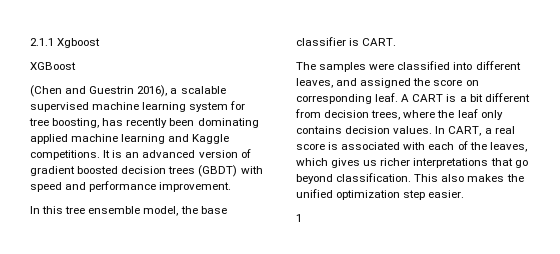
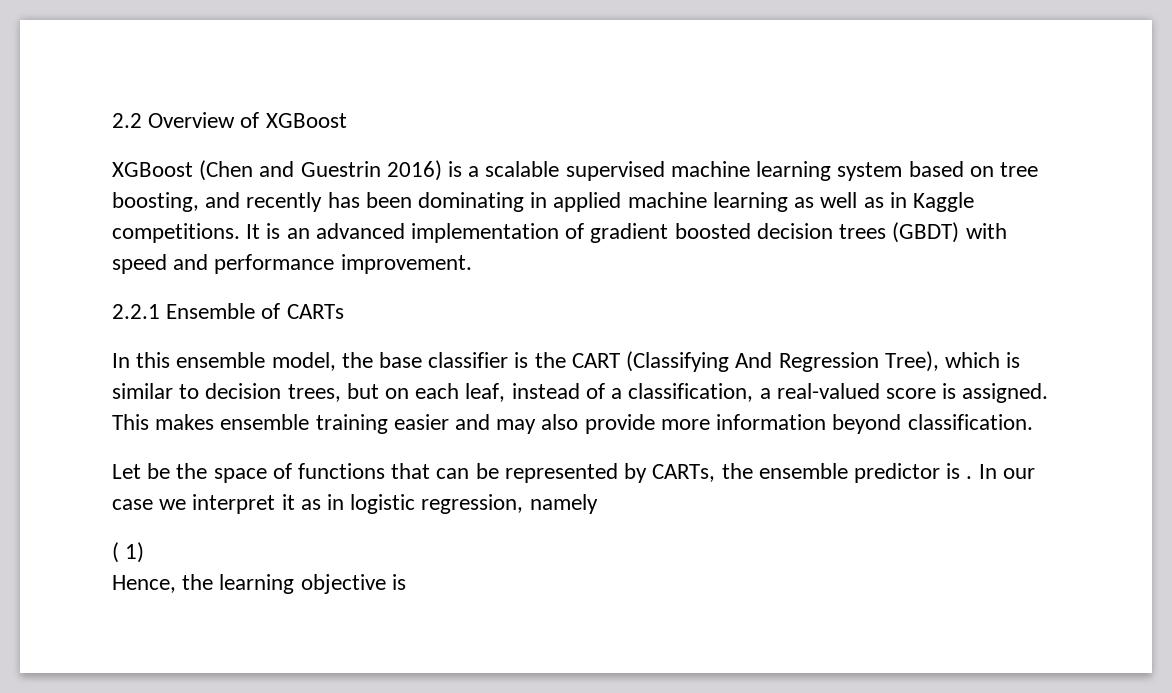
[30,38,101,48] [30,62,76,70] 2.1.1 Xgboost // XGBoost // -> [112,112,347,128] [112,162,193,177] 2.2 Overview of XGBoost // XGBoost
[137,85,168,97] 2016), -> [386,160,463,181] 2016) is
[230,101,246,110] [29,118,168,128] for tree boosting, has recently -> [908,161,1038,177] [112,192,360,212] based on tree boosting, and recently has
(259, 123) none -> [530,192,548,208] in
[168,134,190,142] and -> [794,192,907,208] as well as in
[198,150,238,158] version -> [411,223,560,243] implementation
(232, 187) none -> [112,303,344,319] // 2.2.1 Ensemble of CARTs
[65,206,86,214] tree -> (171, 360) none
[362,38,397,46] [296,61,521,72] [296,78,479,88] [296,93,530,104] [295,109,503,120] [296,126,515,136] [296,141,527,152] [296,158,528,168] [296,173,524,184] [296,189,465,200] [296,214,302,222] CART. // The samples were classified into different leaves, and assigned the score on corresponding leaf. A CART is a bit different from decision trees, where the leaf only contains decision values. In CART, a real score is associated with each of the leaves, which gives us richer interpretations that go beyond classification. This also makes the unified optimization step easier. // 1 -> [534,351,1021,372] [112,383,1049,403] [112,414,1033,434] [112,463,1035,483] [112,494,598,514] [112,542,145,563] [112,574,406,594] the CART (Classifying And Regression Tree), which is similar to decision trees, but on each leaf, instead of a classification, a real-valued score is assigned. This makes ensemble training easier and may also provide more information beyond classification. // Let be the space of functions that can be represented by CARTs, the ensemble predictor is . In our case we interpret it as in logistic regression, namely // ( 1) // Hence, the learning objective is

